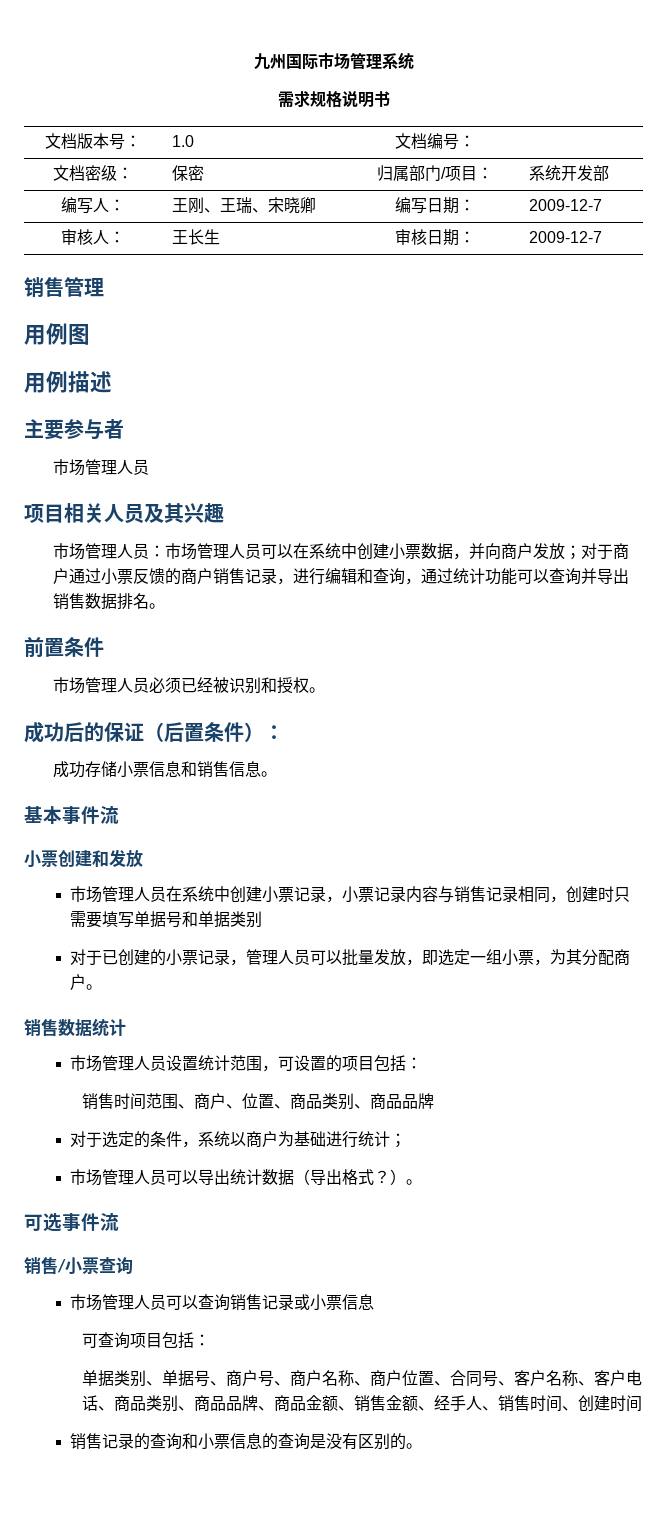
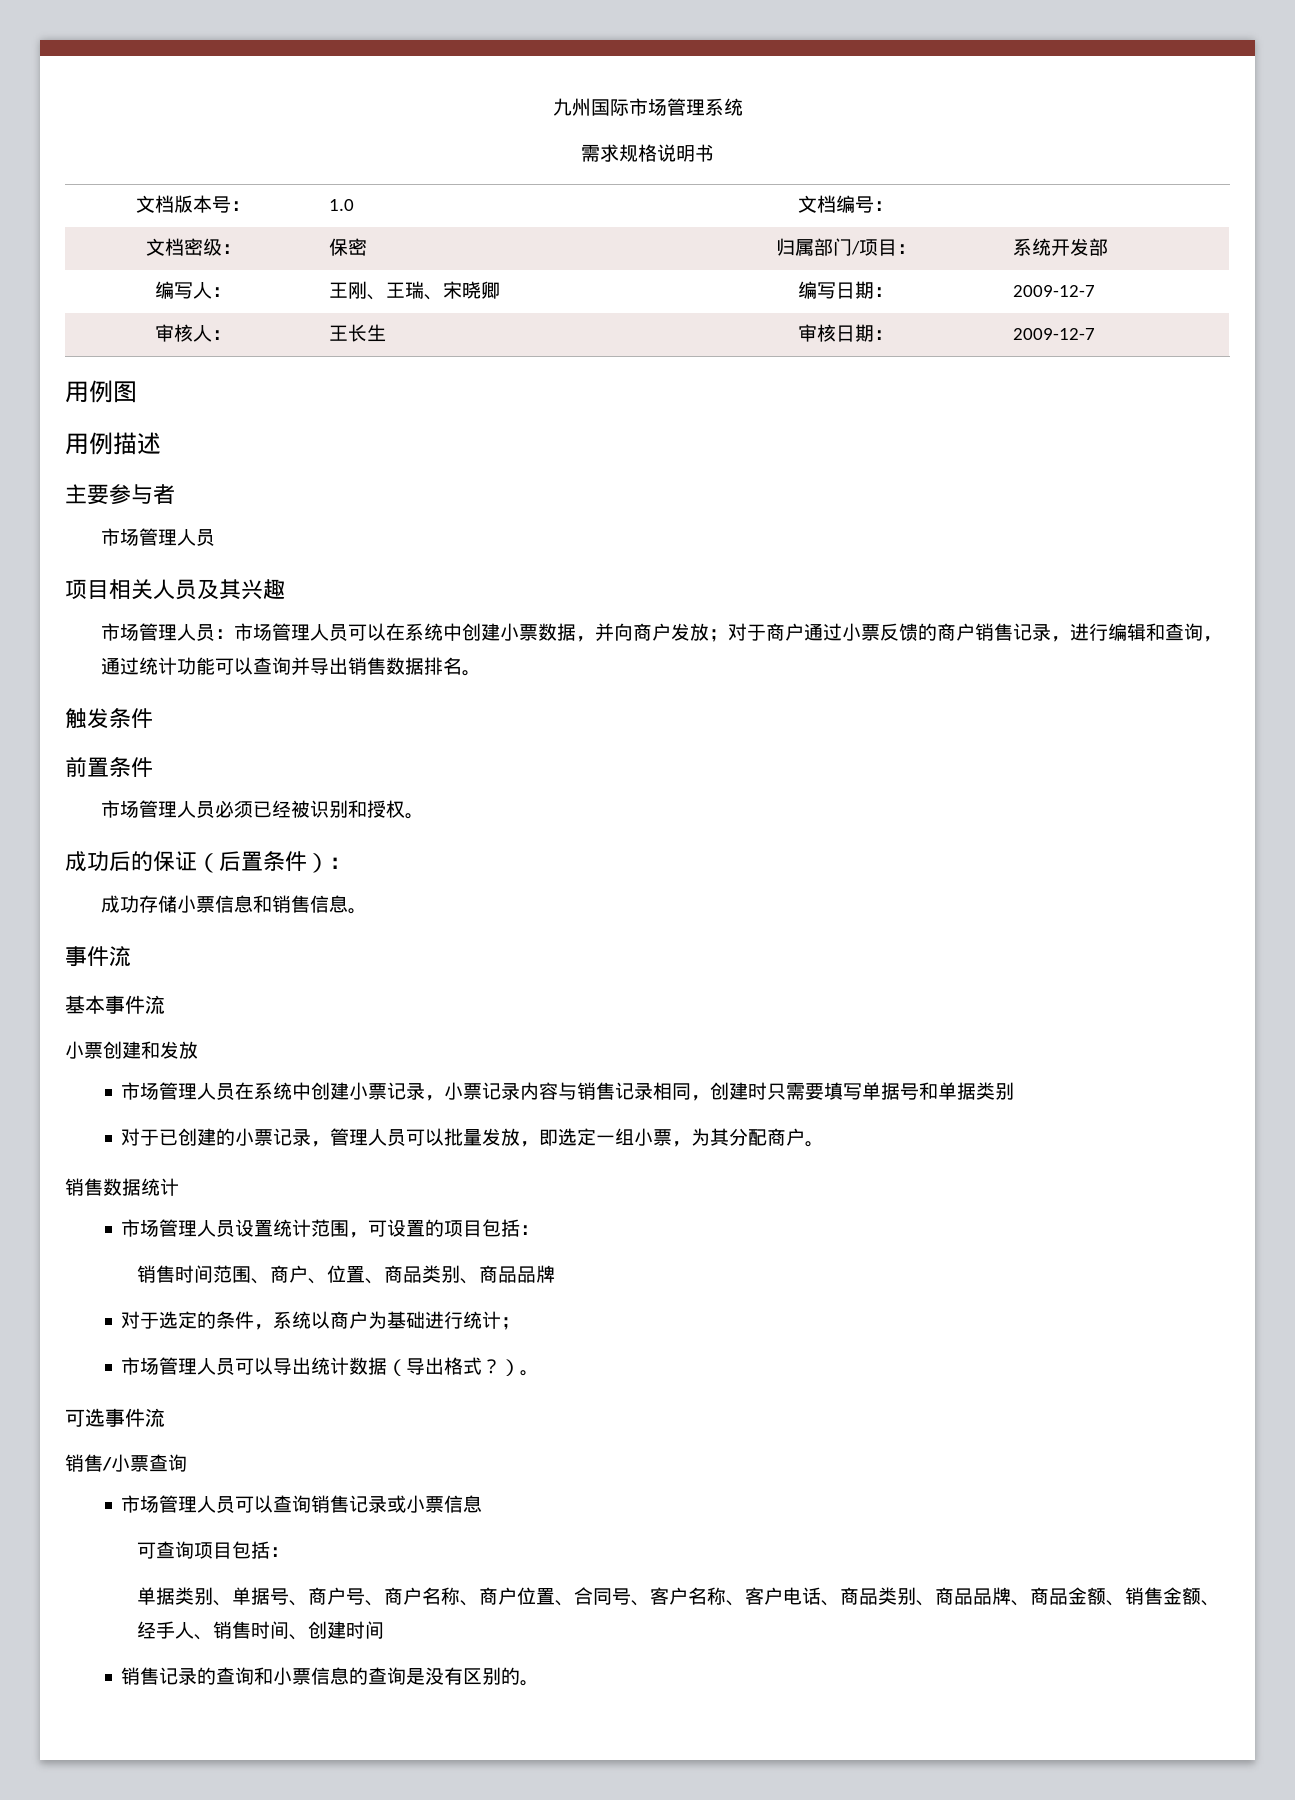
[24,277,104,298] // 销售管理 -> (1096, 334) none
(165, 606) none -> [65,708,153,729] // 触发条件
(277, 774) none -> [65,946,131,967] // 事件流

